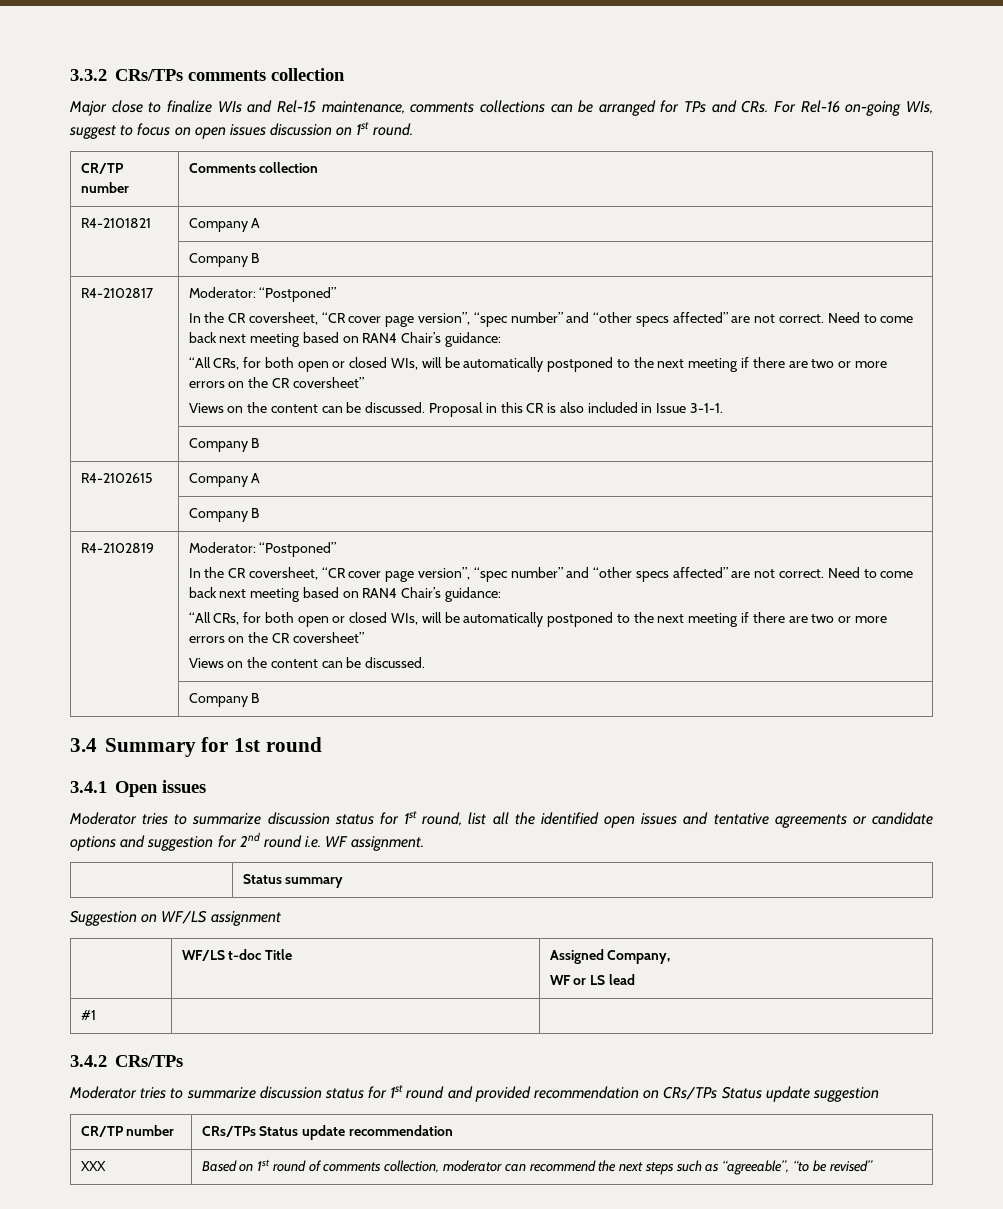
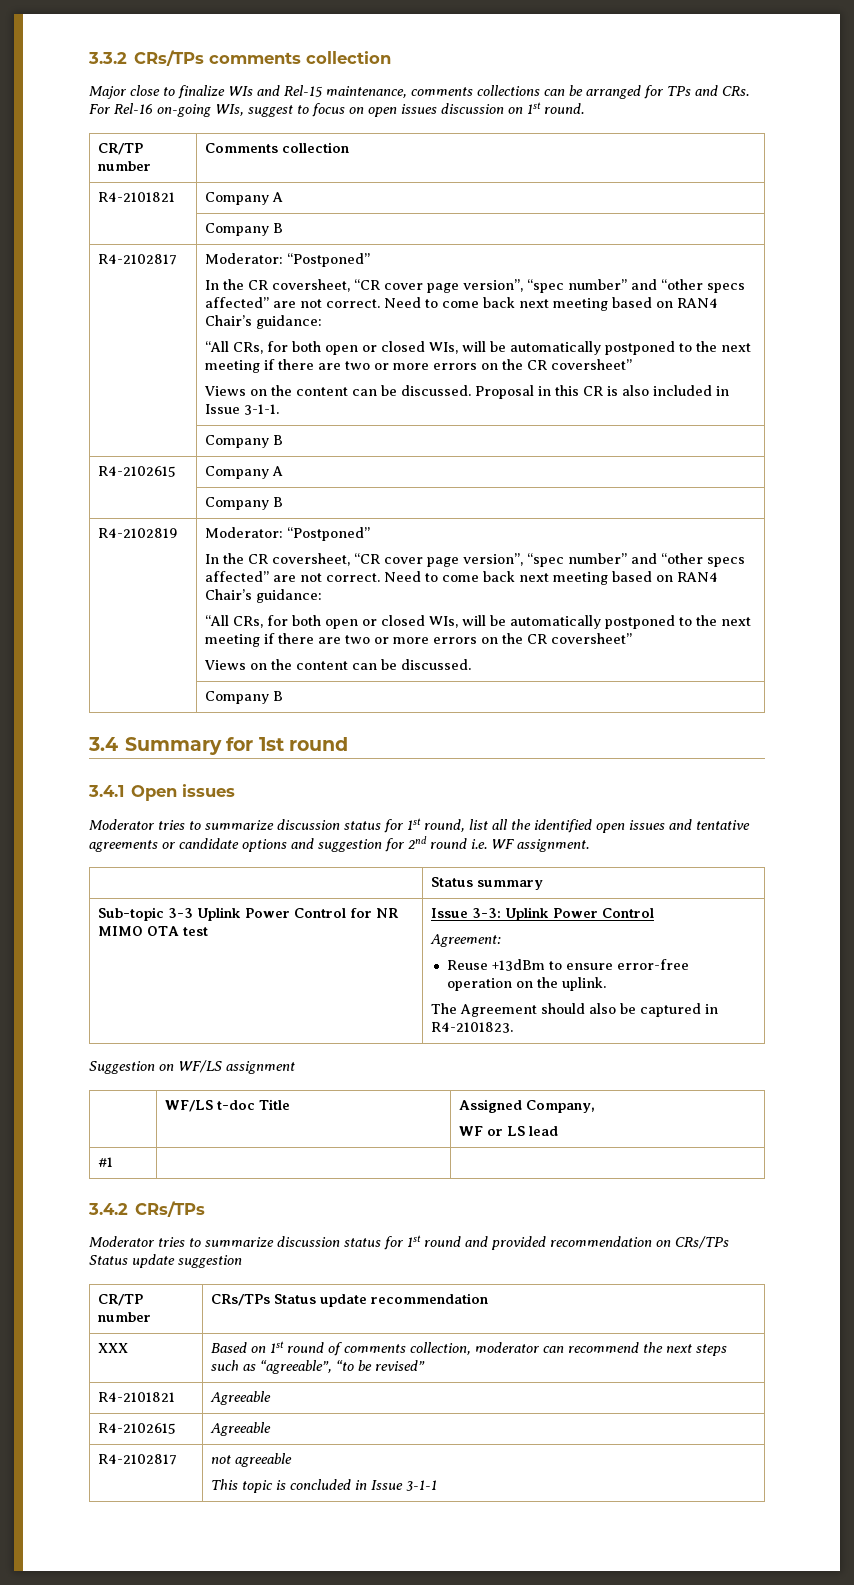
(344, 882) none -> [97,907,399,921] [97,926,208,936] [430,907,654,921] [429,934,501,947] [446,959,689,971] [446,977,606,991] [430,1003,718,1017] [430,1022,513,1033] // Sub-topic 3-3 Uplink Power Control for NR MIMO OTA test | Issue 3-3: Uplink Power Control // Agreement: // Reuse +13dBm to ensure error-free operation on the uplink. // The Agreement should also be captured in R4-2101823.
(873, 1166) none -> [97,1392,175,1402] [209,1391,271,1405] [97,1423,176,1434] [209,1422,271,1436] [97,1454,177,1465] [210,1453,292,1467] [210,1479,437,1493] // R4-2101821 | Agreeable // R4-2102615 | Agreeable // R4-2102817 | not agreeable // This topic is concluded in Issue 3-1-1

